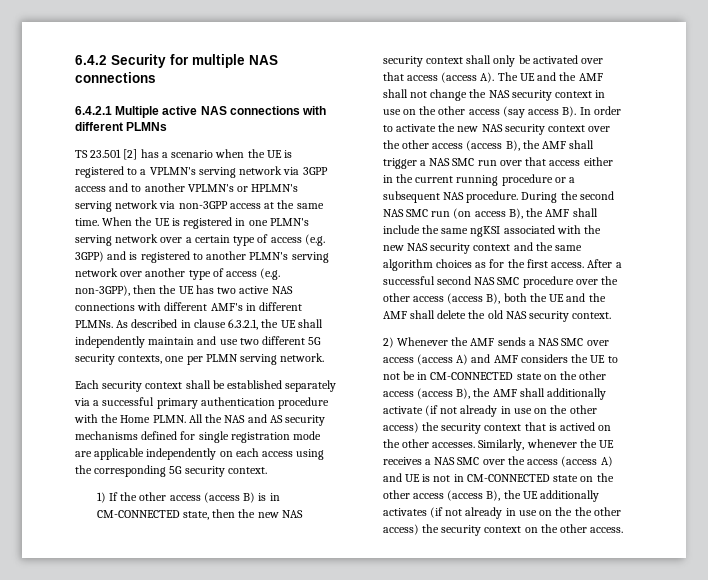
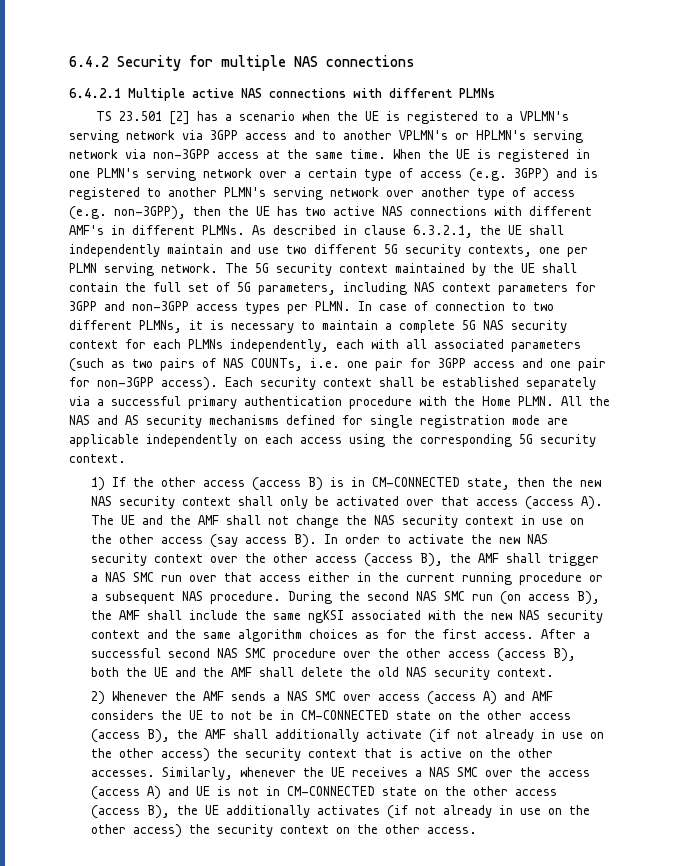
(325, 357) // -> [225,263,577,276] [69,282,596,295] [69,301,554,314] [69,320,567,333] [69,339,581,352] [69,358,606,372] [69,377,218,391] The 5G security context maintained by the UE shall contain the full set of 5G parameters, including NAS context parameters for 3GPP and non-3GPP access types per PLMN. In case of connection to two different PLMNs, it is necessary to maintain a complete 5G NAS security context for each PLMNs independently, each with all associated parameters (such as two pairs of NAS COUNTs, i.e. one pair for 3GPP access and one pair for non-3GPP access).
[560,422,596,431] actived -> [420,748,463,758] active
[574,507,592,516] the -> (591, 810) none

